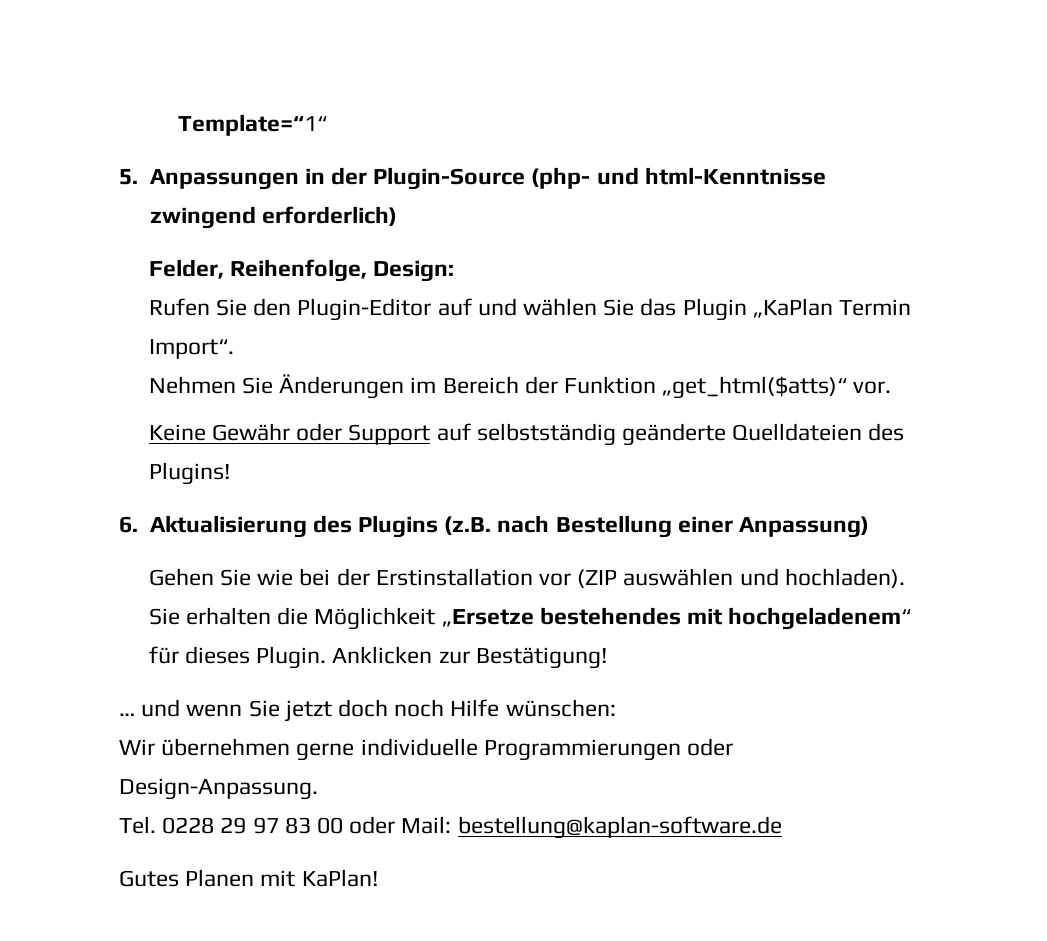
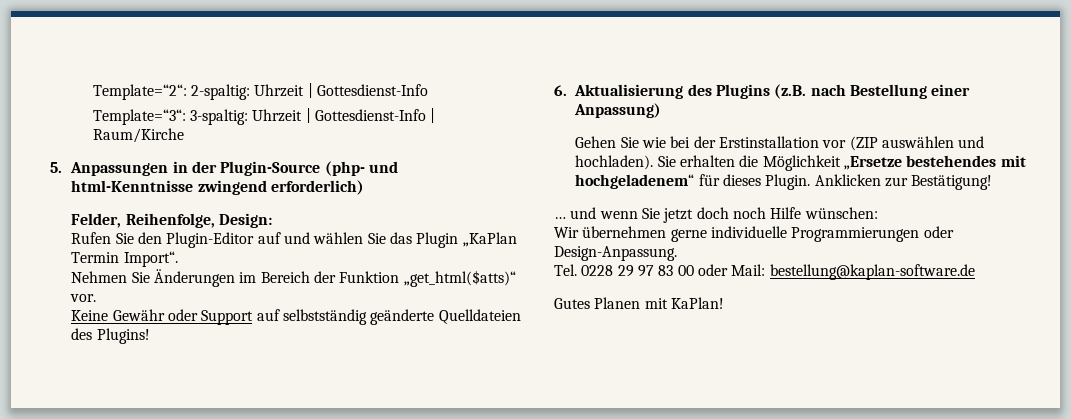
[178,114,328,136] Template=“1“ -> [92,83,429,100] [92,108,436,125] [92,128,184,143] Template=“2“: 2-spaltig: Uhrzeit | Gottesdienst-Info // Template=“3“: 3-spaltig: Uhrzeit | Gottesdienst-Info | Raum/Kirche

